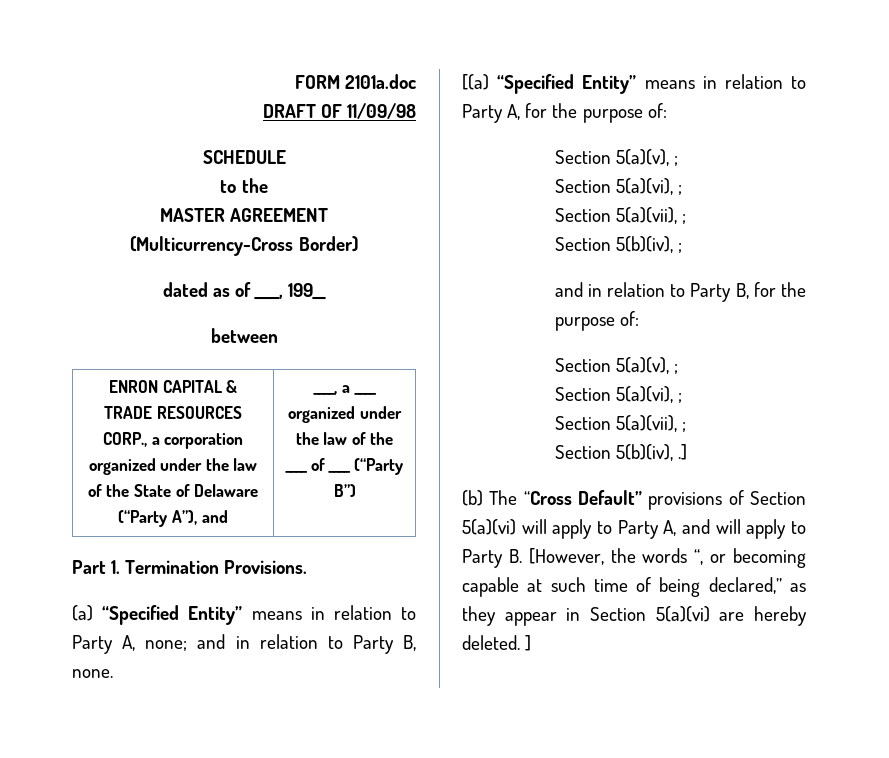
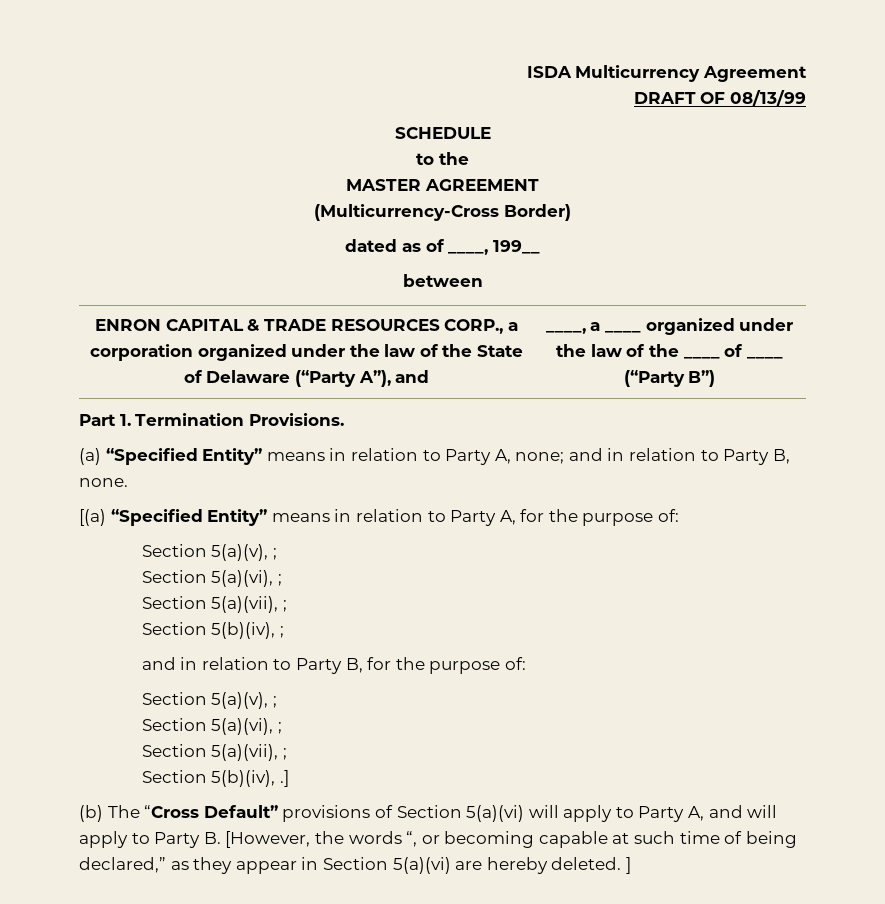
[294,74,416,89] FORM 2101a.doc -> [526,65,807,82] ISDA Multicurrency Agreement
[347,103,416,119] 11/09/98 -> [730,90,806,106] 08/13/99

